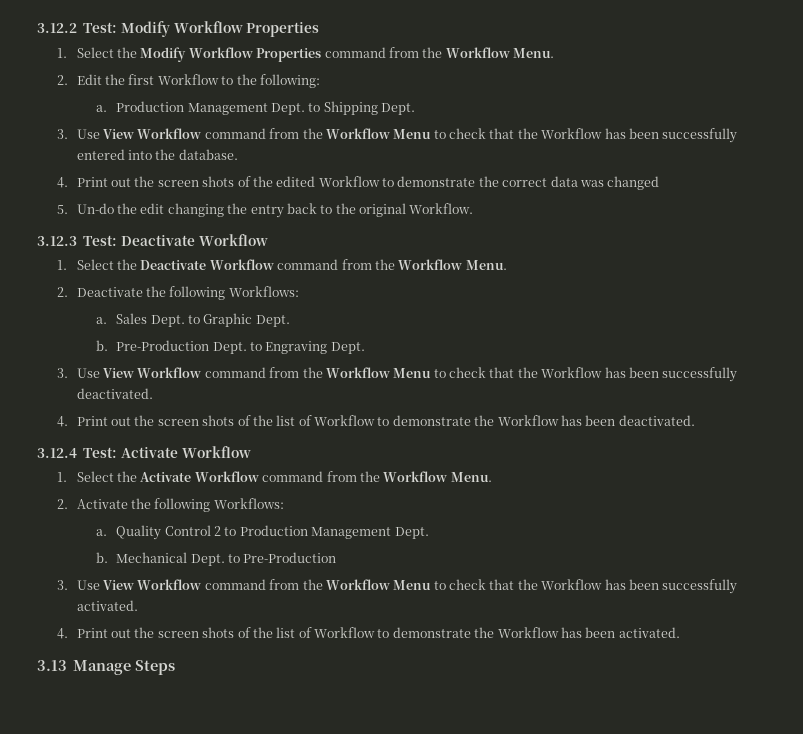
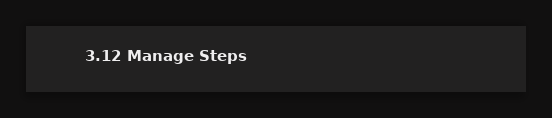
[37,21,320,37] [56,47,555,62] [56,74,320,88] [96,101,416,115] [56,128,738,143] [76,149,238,160] [56,176,660,190] [56,203,474,218] [37,234,268,246] [56,259,507,270] [56,286,299,300] [96,313,290,327] [96,340,365,354] [56,367,738,382] [76,388,153,399] [56,415,695,427] [37,446,251,458] [56,471,492,482] [56,498,284,512] [96,525,429,540] [96,552,337,566] [56,579,738,594] [76,600,138,611] [56,627,680,639] [37,660,67,671] 3.12.2 Test: Modify Workflow Properties // 1. Select the Modify Workflow Properties command from the Workflow Menu. // 2. Edit the first Workflow to the following: // a. Production Management Dept. to Shipping Dept. // 3. Use View Workflow command from the Workflow Menu to check that the Workflow has been successfully entered into the database. // 4. Print out the screen shots of the edited Workflow to demonstrate the correct data was changed // 5. Un-do the edit changing the entry back to the original Workflow. // 3.12.3 Test: Deactivate Workflow // 1. Select the Deactivate Workflow command from the Workflow Menu. // 2. Deactivate the following Workflows: // a. Sales Dept. to Graphic Dept. // b. Pre-Production Dept. to Engraving Dept. // 3. Use View Workflow command from the Workflow Menu to check that the Workflow has been successfully deactivated. // 4. Print out the screen shots of the list of Workflow to demonstrate the Workflow has been deactivated. // 3.12.4 Test: Activate Workflow // 1. Select the Activate Workflow command from the Workflow Menu. // 2. Activate the following Workflows: // a. Quality Control 2 to Production Management Dept. // b. Mechanical Dept. to Pre-Production // 3. Use View Workflow command from the Workflow Menu to check that the Workflow has been successfully activated. // 4. Print out the screen shots of the list of Workflow to demonstrate the Workflow has been activated. // 3.13 -> [85,50,121,61] 3.12

